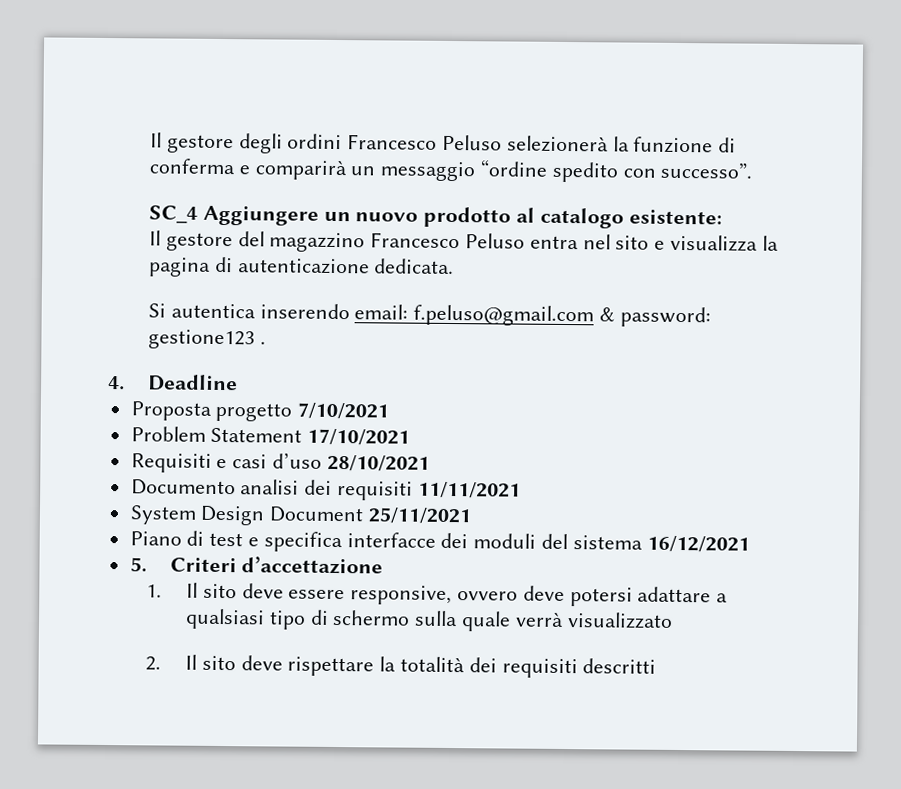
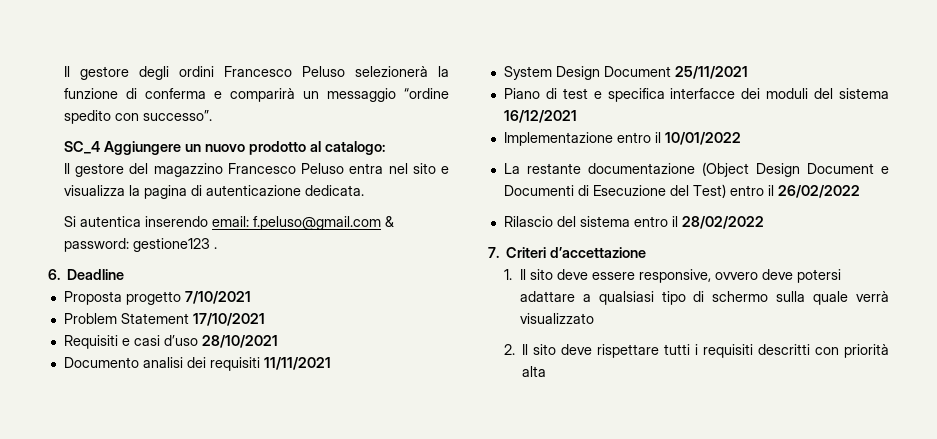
[539,207,722,229] catalogo esistente: -> [324,141,385,155] catalogo:
[108,376,125,391] 4. -> [48,269,60,280] 6.
[129,557,147,573] 5. -> [503,132,741,146] [503,162,889,177] [503,184,860,198] [503,216,764,229] [488,247,499,258] Implementazione entro il 10/01/2022 // La restante documentazione (Object Design Document e Documenti di Esecuzione del Test) entro il 26/02/2022 // Rilascio del sistema entro il 28/02/2022 // 7.
[379,656,657,679] la totalità dei requisiti descritti -> [664,344,889,358] [522,366,547,377] tutti i requisiti descritti con priorità alta

